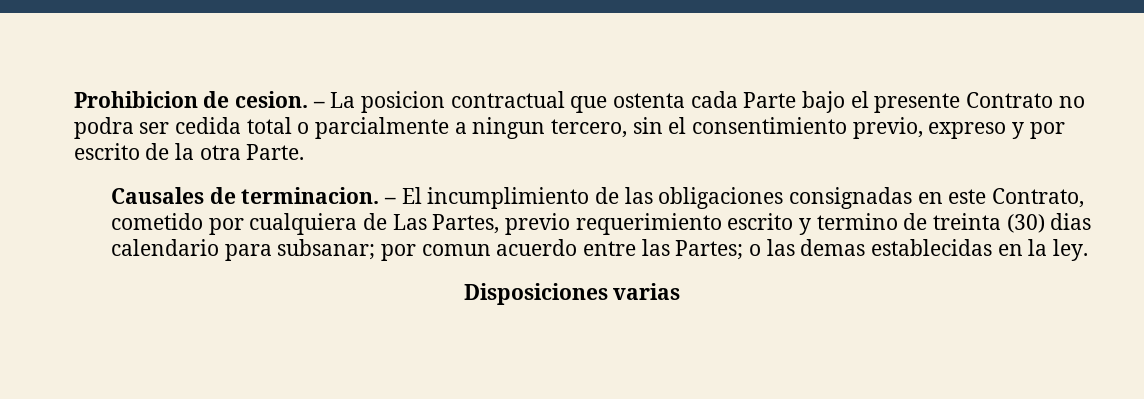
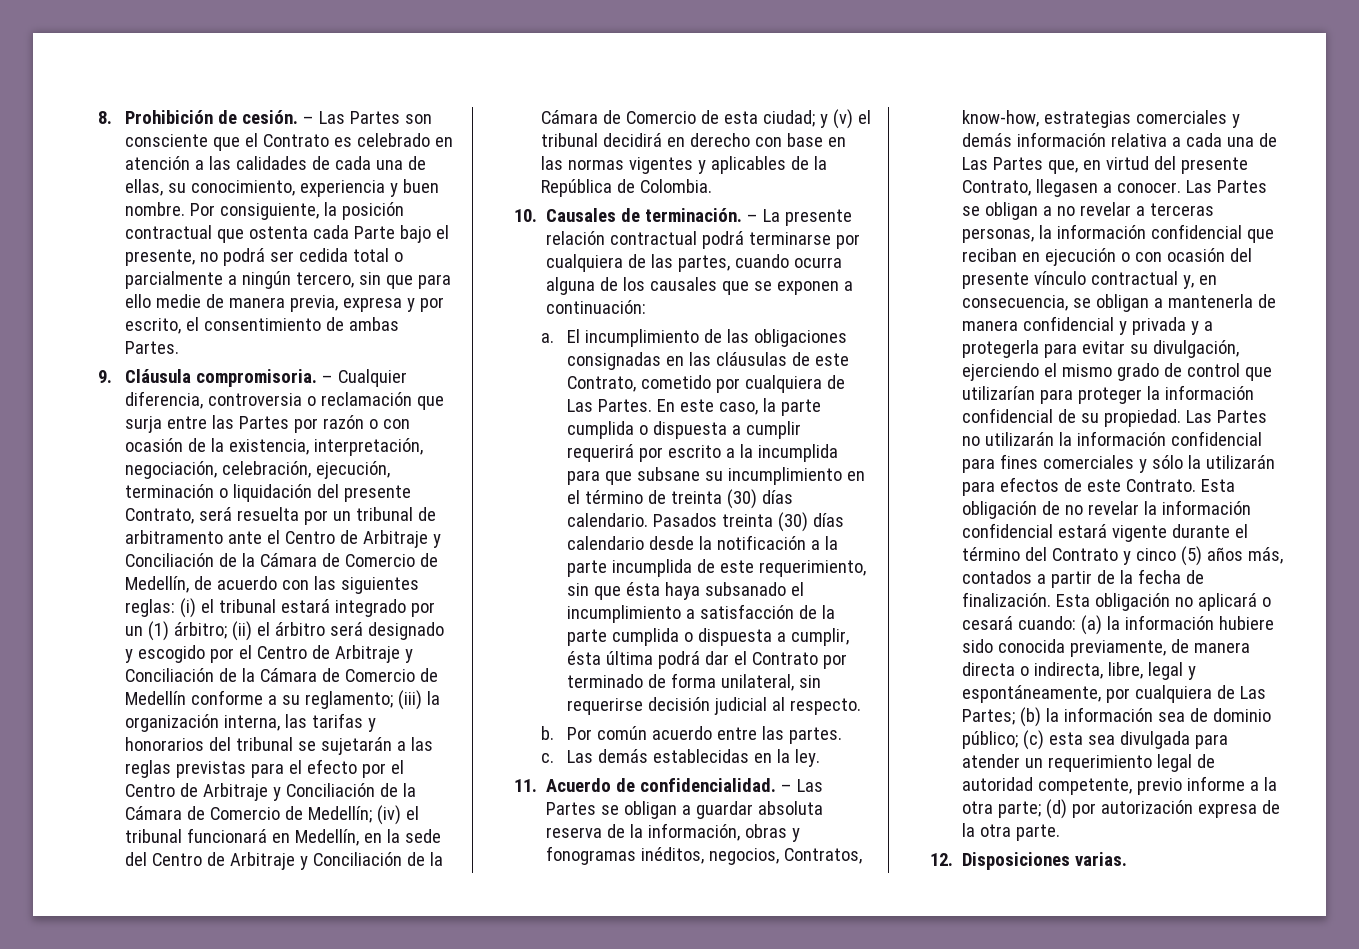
[73,91,445,113] Prohibicion de cesion. – La posicion -> [97,110,432,124] [124,133,453,151] [124,156,426,170] [124,179,439,197] [124,202,404,220] 8. Prohibición de cesión. – Las Partes son consciente que el Contrato es celebrado en atención a las calidades de cada una de ellas, su conocimiento, experiencia y buen nombre. Por consiguiente, la posición
[874,92,1085,113] [73,117,134,139] presente Contrato no podra -> [124,248,265,266] presente, no podrá
[472,117,546,139] ningun -> [241,271,291,289] ningún
[668,117,1065,139] [73,143,305,160] [111,187,397,204] el consentimiento previo, expreso y por escrito de la otra Parte. // Causales de terminacion. – -> [385,274,451,289] [124,294,444,312] [124,317,399,334] [124,341,179,354] [97,369,407,387] [124,391,444,410] [124,415,410,433] [124,438,423,456] [124,461,390,479] [124,484,411,502] [124,507,436,525] [124,530,441,548] [124,553,438,567] [124,576,419,594] [124,598,435,618] [124,621,444,641] [124,645,413,663] [124,668,438,682] [124,690,440,710] [124,713,376,732] [124,737,433,755] [124,759,404,778] [124,783,416,801] [124,805,419,825] [124,828,441,846] [124,852,443,870] [540,109,871,129] [540,133,846,147] [540,156,827,174] [540,179,712,197] [513,208,853,226] [546,231,861,249] [546,254,843,272] [546,277,854,295] [546,300,647,314] [540,333,554,343] que para ello medie de manera previa, expresa y por escrito, el consentimiento de ambas Partes. // 9. Cláusula compromisoria. – Cualquier diferencia, controversia o reclamación que surja entre las Partes por razón o con ocasión de la existencia, interpretación, negociación, celebración, ejecución, terminación o liquidación del presente Contrato, será resuelta por un tribunal de arbitramento ante el Centro de Arbitraje y Conciliación de la Cámara de Comercio de Medellín, de acuerdo con las siguientes reglas: (i) el tribunal estará integrado por un (1) árbitro; (ii) el árbitro será designado y escogido por el Centro de Arbitraje y Conciliación de la Cámara de Comercio de Medellín conforme a su reglamento; (iii) la organización interna, las tarifas y honorarios del tribunal se sujetarán a las reglas previstas para el efecto por el Centro de Arbitraje y Conciliación de la Cámara de Comercio de Medellín; (iv) el tribunal funcionará en Medellín, en la sede del Centro de Arbitraje y Conciliación de la Cámara de Comercio de esta ciudad; y (v) el tribunal decidirá en derecho con base en las normas vigentes y aplicables de la República de Colombia. // 10. Causales de terminación. – La presente relación contractual podrá terminarse por cualquiera de las partes, cuando ocurra alguna de los causales que se exponen a continuación: // a.
(943, 198) none -> [689,352,811,366] las cláusulas de
[432,213,1092,235] [111,239,1089,261] [463,283,681,305] Partes, previo requerimiento escrito y termino de treinta (30) dias calendario para subsanar; por comun acuerdo entre las Partes; o las demas establecidas en la ley. // Disposiciones varias -> [598,398,822,416] [567,421,802,439] [567,444,839,462] [567,467,866,485] [567,489,794,509] [567,512,845,532] [567,535,839,550] [567,559,867,577] [567,582,805,600] [567,604,836,623] [567,628,850,646] [567,651,848,669] [567,673,822,691] [567,697,862,715] [540,726,843,744] [540,749,821,767] [513,778,824,792] [546,801,824,819] [546,823,801,842] [546,846,863,865] [962,110,1241,128] [962,132,1278,147] [962,156,1249,174] [962,179,1268,197] [962,202,1215,220] [962,224,1275,243] [962,248,1253,266] [962,271,1218,289] [962,294,1277,312] [962,316,1214,335] [962,340,1240,358] [962,363,1273,381] [962,385,1255,404] [962,408,1268,427] [962,431,1263,446] [962,454,1276,473] [962,477,1236,496] [962,500,1252,519] [962,523,1249,542] [962,546,1284,566] [962,569,1205,588] [962,592,1272,611] [962,615,1275,635] [962,639,1251,657] [962,662,1197,680] [962,685,1267,703] [962,707,1272,727] [962,730,1229,750] [962,754,1216,772] [962,776,1278,795] [962,799,1281,819] [962,823,1061,841] [929,852,1128,870] Partes. En este caso, la parte cumplida o dispuesta a cumplir requerirá por escrito a la incumplida para que subsane su incumplimiento en el término de treinta (30) días calendario. Pasados treinta (30) días calendario desde la notificación a la parte incumplida de este requerimiento, sin que ésta haya subsanado el incumplimiento a satisfacción de la parte cumplida o dispuesta a cumplir, ésta última podrá dar el Contrato por terminado de forma unilateral, sin requerirse decisión judicial al respecto. // b. Por común acuerdo entre las partes. // c. Las demás establecidas en la ley. // 11. Acuerdo de confidencialidad. – Las Partes se obligan a guardar absoluta reserva de la información, obras y fonogramas inéditos, negocios, Contratos, know-how, estrategias comerciales y demás información relativa a cada una de Las Partes que, en virtud del presente Contrato, llegasen a conocer. Las Partes se obligan a no revelar a terceras personas, la información confidencial que reciban en ejecución o con ocasión del presente vínculo contractual y, en consecuencia, se obligan a mantenerla de manera confidencial y privada y a protegerla para evitar su divulgación, ejerciendo el mismo grado de control que utilizarían para proteger la información confidencial de su propiedad. Las Partes no utilizarán la información confidencial para fines comerciales y sólo la utilizarán para efectos de este Contrato. Esta obligación de no revelar la información confidencial estará vigente durante el término del Contrato y cinco (5) años más, contados a partir de la fecha de finalización. Esta obligación no aplicará o cesará cuando: (a) la información hubiere sido conocida previamente, de manera directa o indirecta, libre, legal y espontáneamente, por cualquiera de Las Partes; (b) la información sea de dominio público; (c) esta sea divulgada para atender un requerimiento legal de autoridad competente, previo informe a la otra parte; (d) por autorización expresa de la otra parte. // 12. Disposiciones varias.

